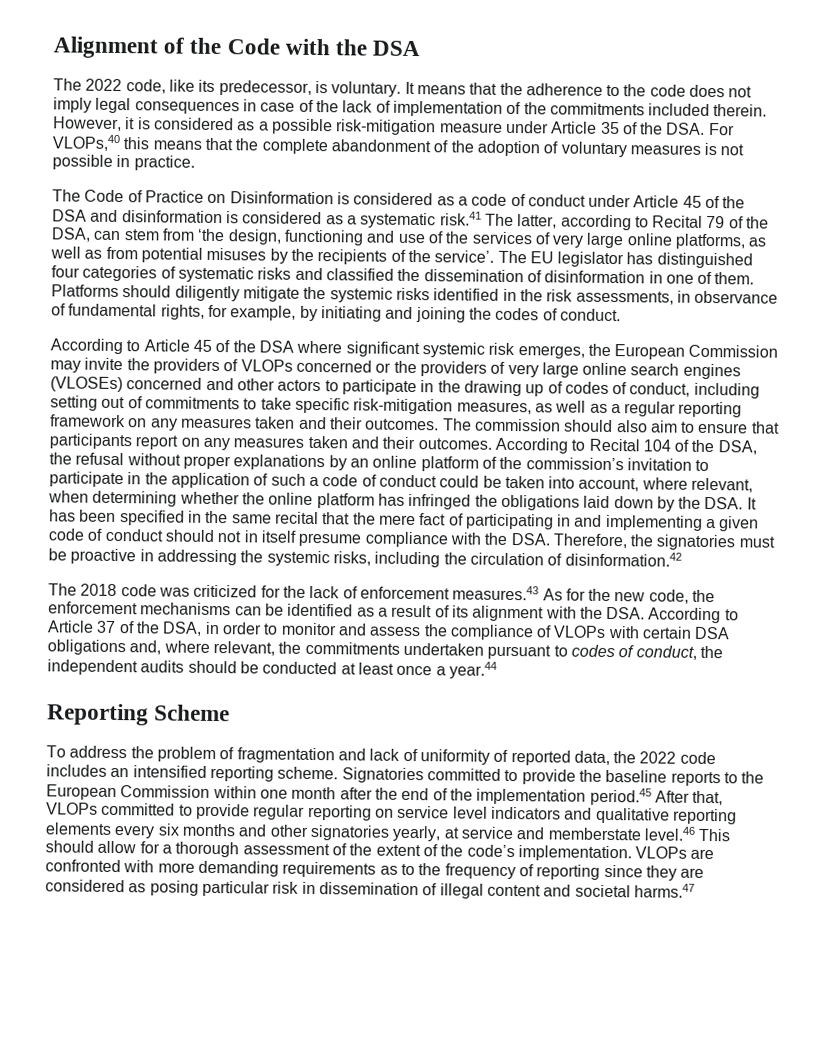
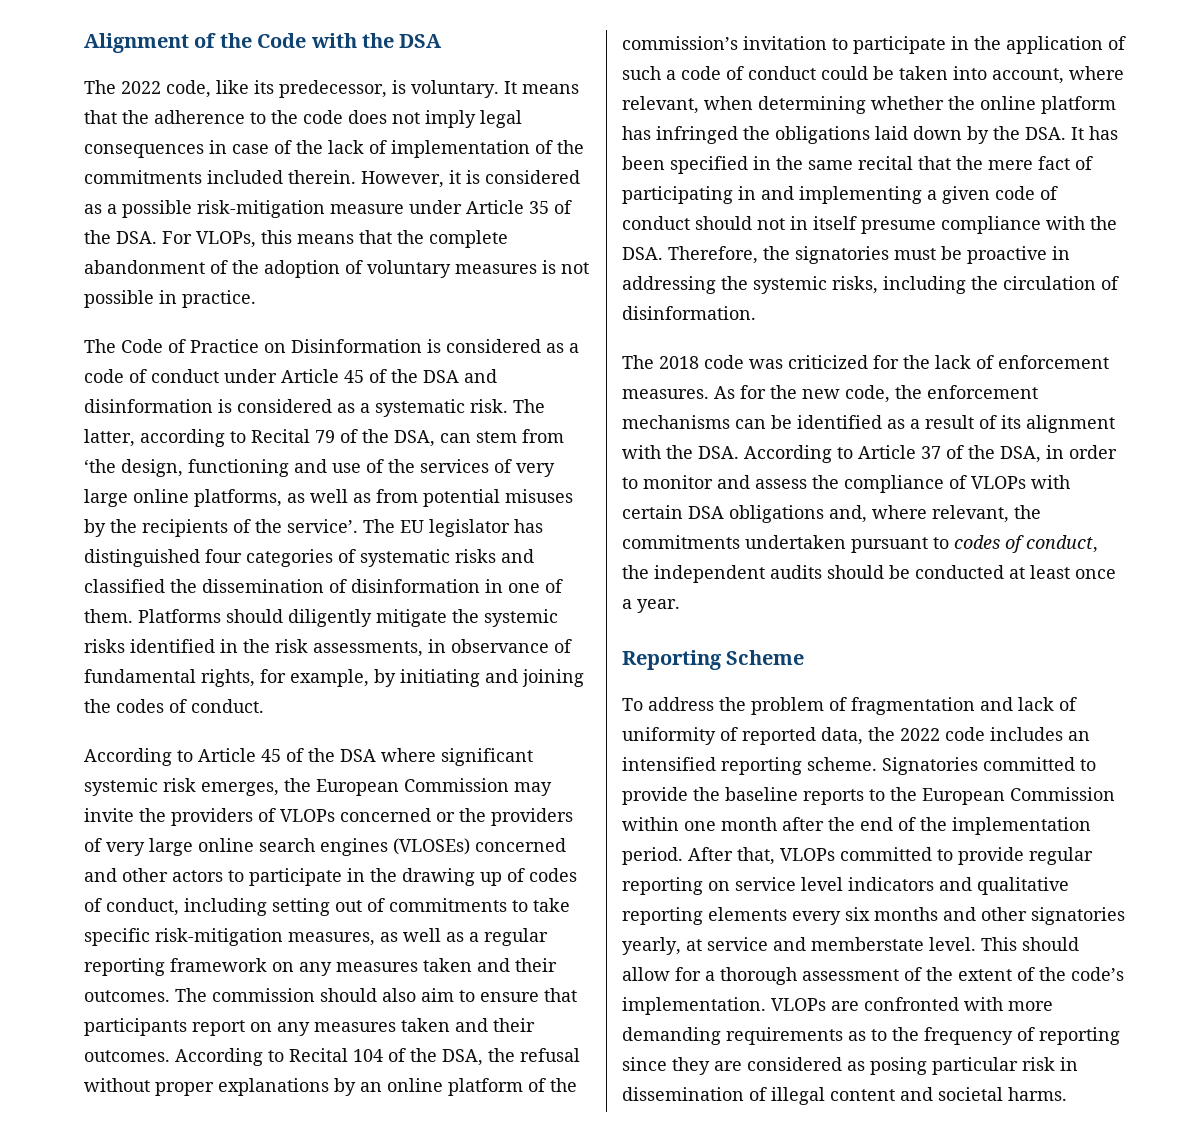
[52,134,120,152] VLOPs,40 -> [196,231,256,248] VLOPs,
[439,211,482,226] risk.41 -> [470,399,508,413] risk.
[564,551,682,567] disinformation.42 -> [622,306,756,320] disinformation.
[452,585,540,601] measures.43 -> [622,389,709,399] measures.
[448,661,497,679] year.44 -> [637,599,680,613] year.
[589,787,652,806] period.45 -> [622,847,683,865] period.
[643,826,696,841] level.46 -> [929,937,976,951] level.
[633,883,695,898] harms.47 -> [1008,1087,1067,1101] harms.

